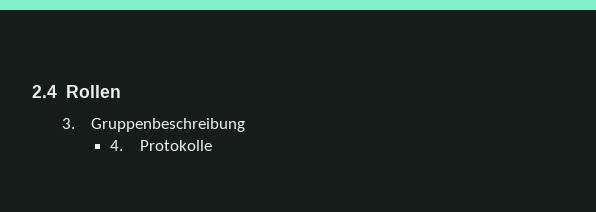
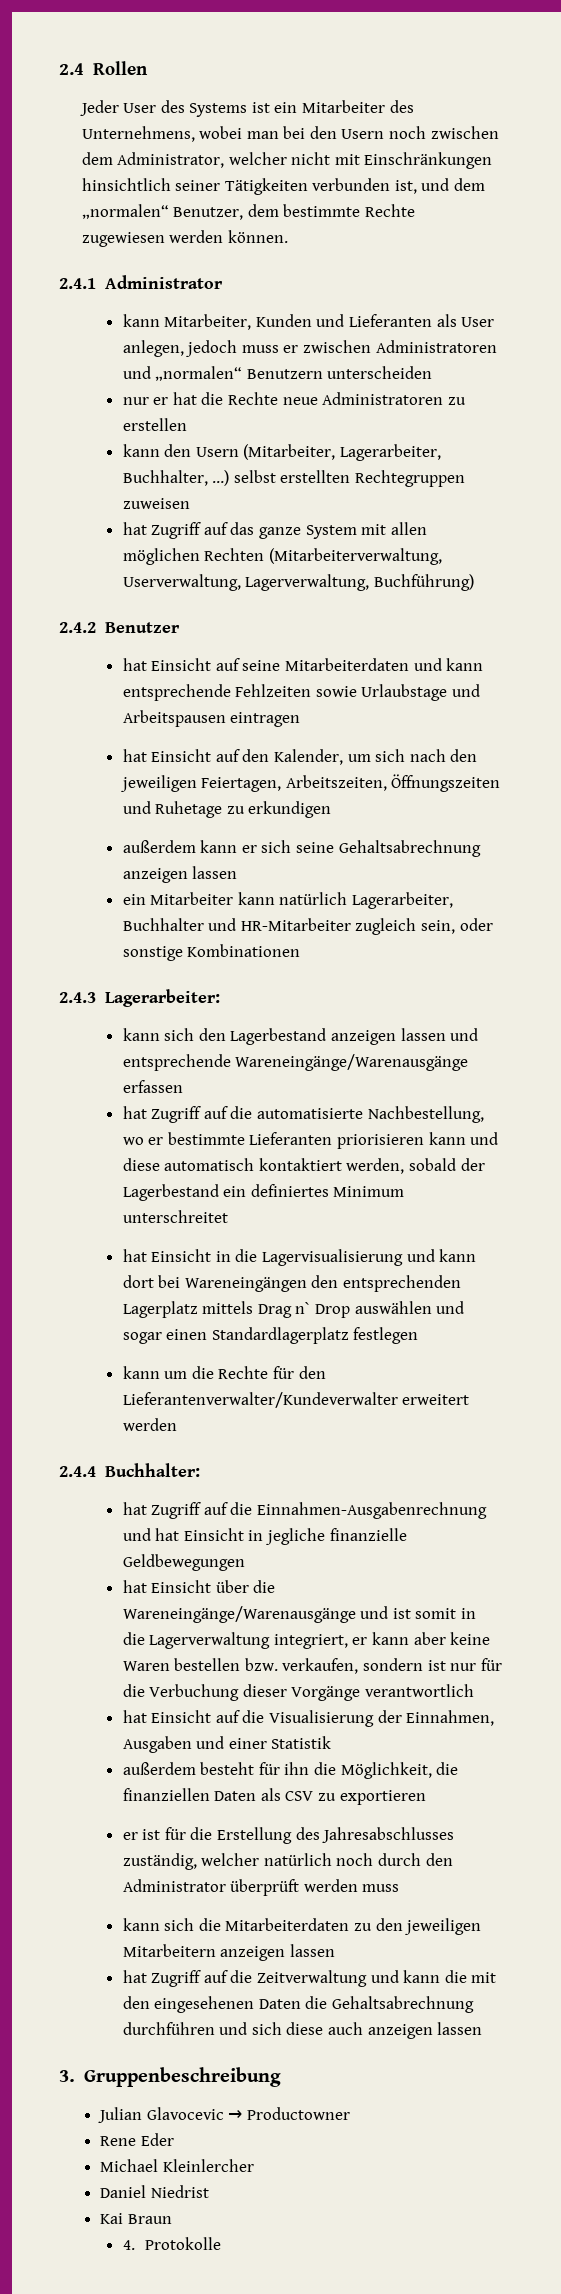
[61,118,246,132] 3. Gruppenbeschreibung -> [79,100,414,117] [81,126,499,142] [81,152,493,169] [81,178,486,195] [81,204,415,220] [81,230,288,247] [59,275,223,289] [122,314,495,330] [122,340,497,357] [122,366,433,381] [122,392,466,405] [122,418,187,431] [122,444,442,461] [122,470,466,487] [122,498,190,509] [122,522,427,539] [122,548,442,565] [122,574,474,591] [59,622,180,633] [122,658,484,671] [122,684,481,701] [122,710,301,727] [122,749,478,765] [119,774,501,792] [122,801,332,818] [122,840,481,857] [122,866,238,883] [122,892,454,909] [122,918,493,935] [122,944,301,961] [59,989,220,1007] [122,1028,479,1045] [122,1054,469,1071] [122,1080,183,1093] [122,1106,484,1123] [122,1132,499,1149] [122,1158,485,1174] [122,1184,405,1201] [122,1210,228,1223] [122,1249,477,1266] [122,1275,462,1292] [122,1301,465,1318] [122,1327,419,1344] [122,1366,326,1379] [122,1392,470,1408] [122,1418,177,1431] [59,1463,200,1477] [122,1502,488,1519] [122,1528,407,1545] [122,1554,245,1571] [122,1580,276,1593] [122,1606,477,1623] [122,1632,491,1649] [122,1658,502,1674] [122,1684,475,1701] [122,1710,495,1727] [122,1736,332,1753] [122,1762,459,1779] [122,1788,426,1805] [122,1827,455,1844] [122,1853,453,1870] [122,1879,400,1896] [122,1918,482,1935] [122,1944,335,1961] [122,1970,497,1987] [122,1996,475,2013] [122,2022,483,2039] [59,2067,281,2087] [98,2107,350,2123] [100,2133,174,2146] [100,2159,254,2172] [100,2185,209,2198] [100,2213,172,2224] Jeder User des Systems ist ein Mitarbeiter des Unternehmens, wobei man bei den Usern noch zwischen dem Administrator, welcher nicht mit Einschränkungen hinsichtlich seiner Tätigkeiten verbunden ist, und dem „normalen“ Benutzer, dem bestimmte Rechte zugewiesen werden können. // 2.4.1 Administrator // kann Mitarbeiter, Kunden und Lieferanten als User anlegen, jedoch muss er zwischen Administratoren und „normalen“ Benutzern unterscheiden // nur er hat die Rechte neue Administratoren zu erstellen // kann den Usern (Mitarbeiter, Lagerarbeiter, Buchhalter, …) selbst erstellten Rechtegruppen zuweisen // hat Zugriff auf das ganze System mit allen möglichen Rechten (Mitarbeiterverwaltung, Userverwaltung, Lagerverwaltung, Buchführung) // 2.4.2 Benutzer // hat Einsicht auf seine Mitarbeiterdaten und kann entsprechende Fehlzeiten sowie Urlaubstage und Arbeitspausen eintragen // hat Einsicht auf den Kalender, um sich nach den jeweiligen Feiertagen, Arbeitszeiten, Öffnungszeiten und Ruhetage zu erkundigen // außerdem kann er sich seine Gehaltsabrechnung anzeigen lassen // ein Mitarbeiter kann natürlich Lagerarbeiter, Buchhalter und HR-Mitarbeiter zugleich sein, oder sonstige Kombinationen // 2.4.3 Lagerarbeiter: // kann sich den Lagerbestand anzeigen lassen und entsprechende Wareneingänge/Warenausgänge erfassen // hat Zugriff auf die automatisierte Nachbestellung, wo er bestimmte Lieferanten priorisieren kann und diese automatisch kontaktiert werden, sobald der Lagerbestand ein definiertes Minimum unterschreitet // hat Einsicht in die Lagervisualisierung und kann dort bei Wareneingängen den entsprechenden Lagerplatz mittels Drag n` Drop auswählen und sogar einen Standardlagerplatz festlegen // kann um die Rechte für den Lieferantenverwalter/Kundeverwalter erweitert werden // 2.4.4 Buchhalter: // hat Zugriff auf die Einnahmen-Ausgabenrechnung und hat Einsicht in jegliche finanzielle Geldbewegungen // hat Einsicht über die Wareneingänge/Warenausgänge und ist somit in die Lagerverwaltung integriert, er kann aber keine Waren bestellen bzw. verkaufen, sondern ist nur für die Verbuchung dieser Vorgänge verantwortlich // hat Einsicht auf die Visualisierung der Einnahmen, Ausgaben und einer Statistik // außerdem besteht für ihn die Möglichkeit, die finanziellen Daten als CSV zu exportieren // er ist für die Erstellung des Jahresabschlusses zuständig, welcher natürlich noch durch den Administrator überprüft werden muss // kann sich die Mitarbeiterdaten zu den jeweiligen Mitarbeitern anzeigen lassen // hat Zugriff auf die Zeitverwaltung und kann die mit den eingesehenen Daten die Gehaltsabrechnung durchführen und sich diese auch anzeigen lassen // 3. Gruppenbeschreibung // Julian Glavocevic → Productowner // Rene Eder // Michael Kleinlercher // Daniel Niedrist // Kai Braun

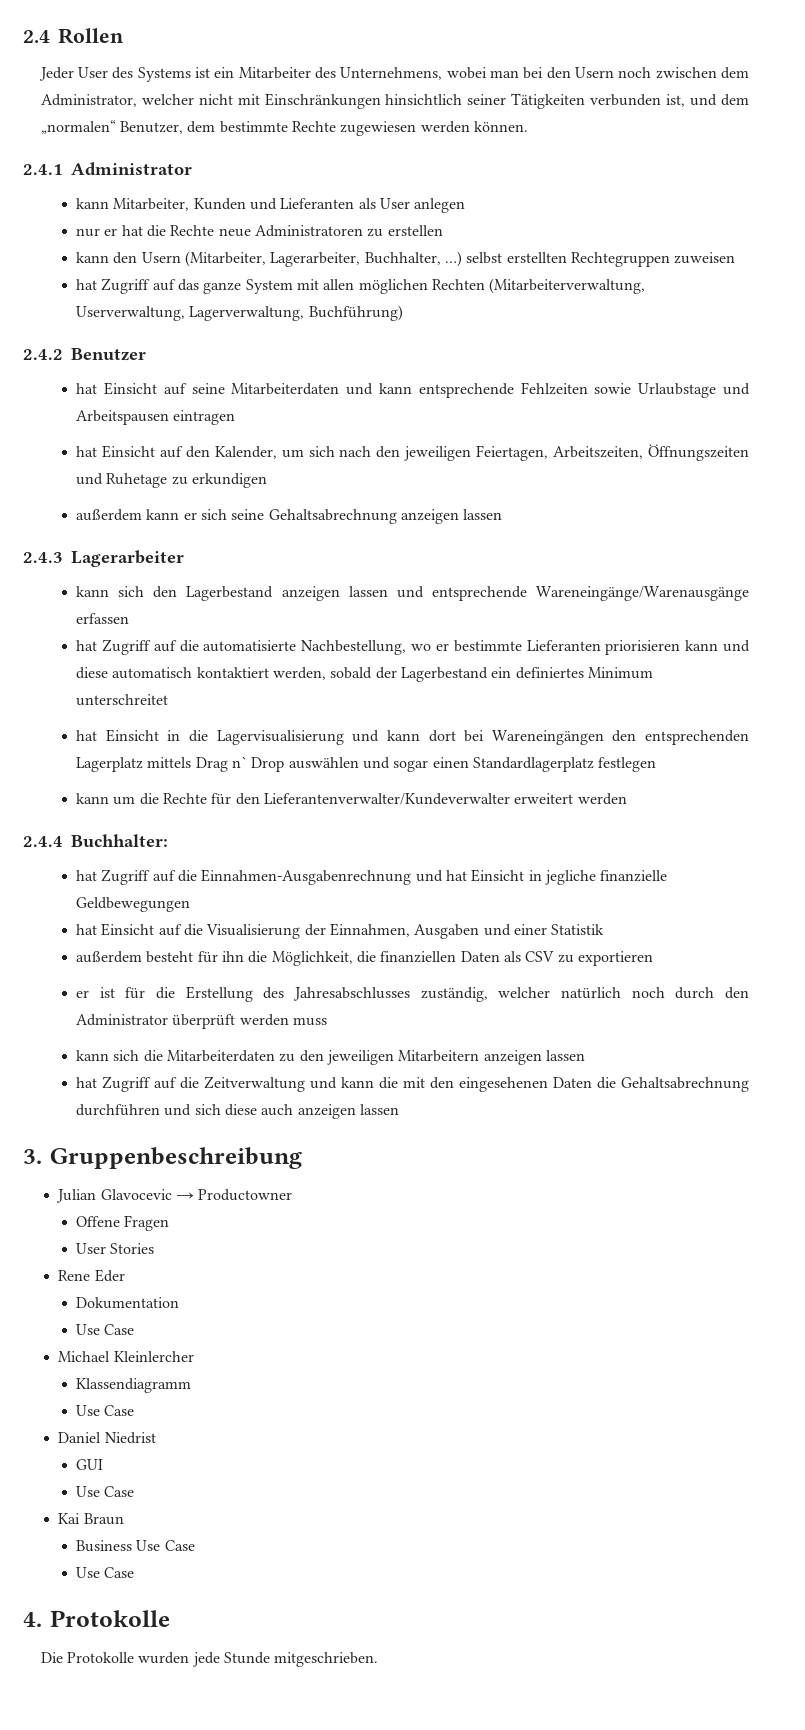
[122,340,497,357] [122,366,433,381] anlegen, jedoch muss er zwischen Administratoren und „normalen“ Benutzern unterscheiden -> [414,198,466,213] anlegen
[122,892,454,909] [122,918,493,935] [122,944,301,961] // ein Mitarbeiter kann natürlich Lagerarbeiter, Buchhalter und HR-Mitarbeiter zugleich sein, oder sonstige Kombinationen -> (503, 514) none
[104,989,220,1007] Lagerarbeiter: -> [71,550,184,567] Lagerarbeiter
[122,1580,276,1593] [122,1606,477,1623] [122,1632,491,1649] [122,1658,502,1674] [122,1684,475,1701] // hat Einsicht über die Wareneingänge/Warenausgänge und ist somit in die Lagerverwaltung integriert, er kann aber keine Waren bestellen bzw. verkaufen, sondern ist nur für die Verbuchung dieser Vorgänge verantwortlich -> (191, 904) none
(350, 2113) none -> [76,1215,170,1231] [76,1243,155,1254] // Offene Fragen // User Stories
(174, 2139) none -> [76,1297,180,1309] [76,1324,135,1335] // Dokumentation // Use Case
(254, 2165) none -> [76,1378,192,1393] [76,1405,135,1416] // Klassendiagramm // Use Case
(209, 2191) none -> [76,1459,104,1470] [76,1486,135,1497] // GUI // Use Case
[122,2237,222,2250] 4. Protokolle -> [76,1540,195,1552] [76,1567,135,1578] [23,1610,170,1627] [40,1652,379,1667] Business Use Case // Use Case // 4. Protokolle // Die Protokolle wurden jede Stunde mitgeschrieben.

